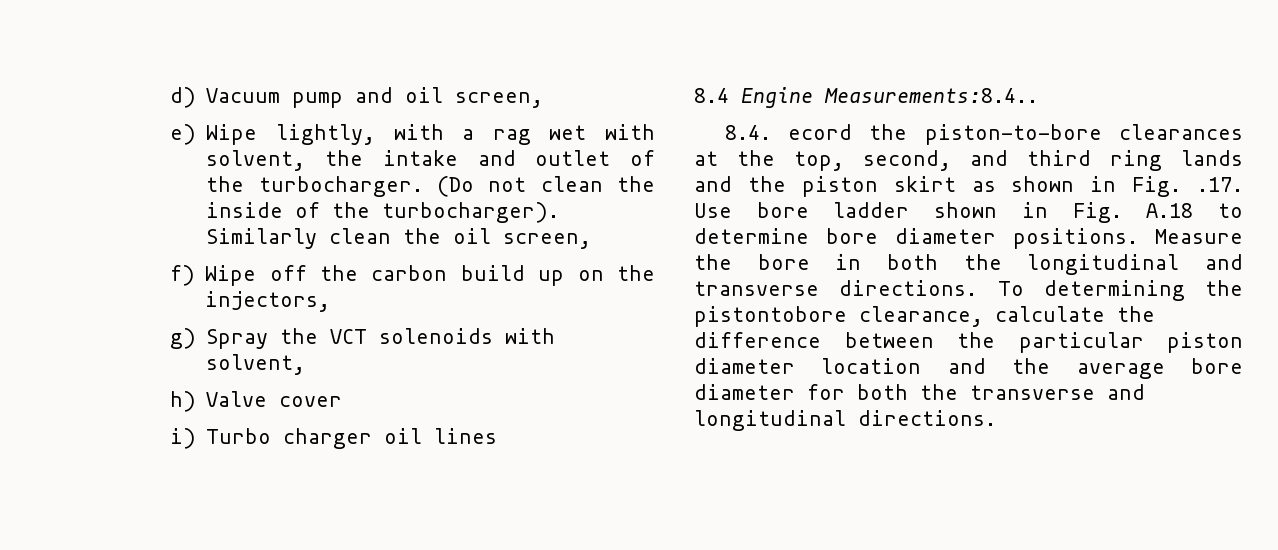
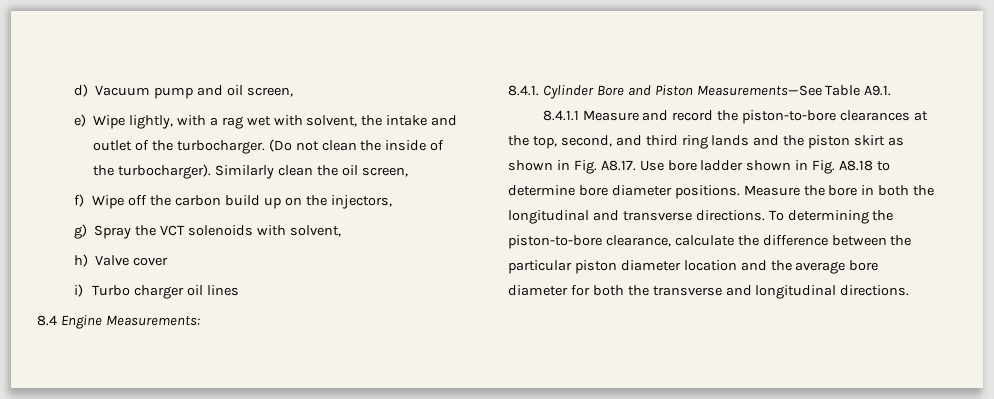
[824,88,1038,103] [724,124,853,140] Measurements:8.4.. // 8.4. ecord -> [105,315,200,326] [508,85,892,99] [542,110,714,121] Measurements: // 8.4.1. Cylinder Bore and Piston Measurements—See Table A9.1. // 8.4.1.1 Measure and record
[1197,177,1243,192] .17. -> [600,160,636,171] A8.17.
[1146,203,1194,218] A.18 -> [839,160,874,171] A8.18
[694,306,847,327] pistontobore -> [508,235,602,249] piston-to-bore

